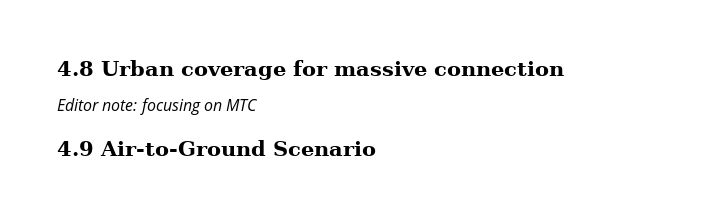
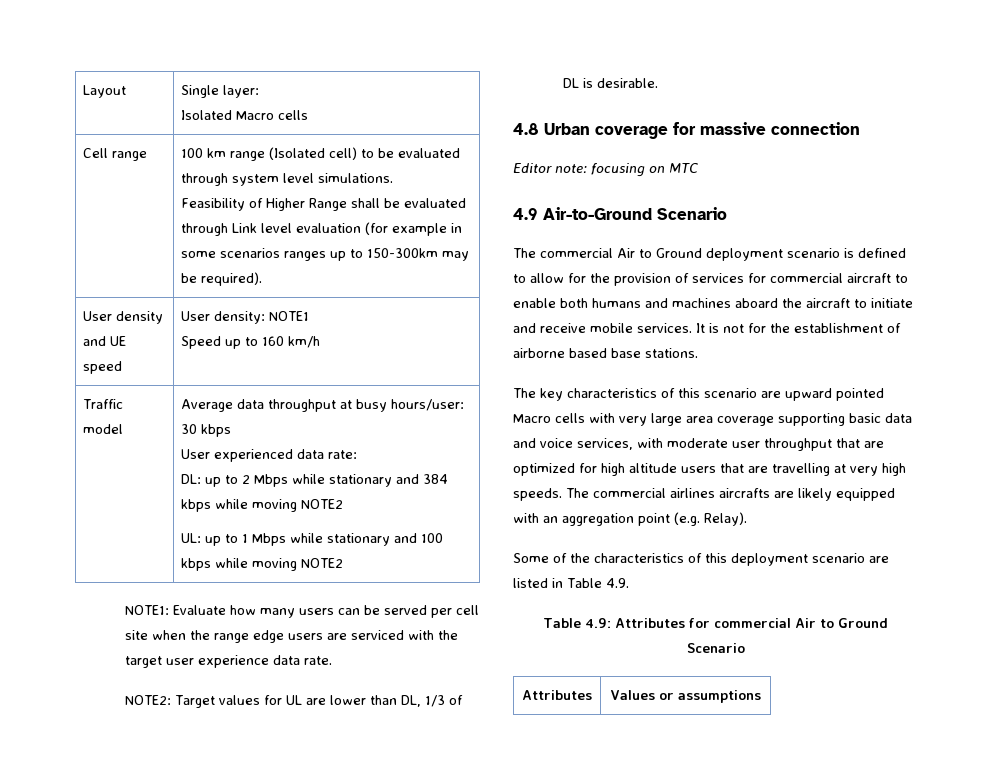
(57, 68) none -> [83,85,127,98] [181,85,260,98] [181,110,309,120] [83,148,148,161] [181,147,461,161] [181,173,394,186] [181,198,467,211] [181,222,463,236] [181,248,470,261] [181,272,263,286] [83,311,164,324] [83,336,127,346] [83,361,123,374] [181,311,310,324] [181,336,321,349] [83,399,124,409] [83,424,124,434] [181,399,465,412] [181,424,232,437] [181,449,358,462] [181,474,449,487] [181,499,344,512] [181,533,444,546] [181,558,344,571] [125,605,480,618] [125,630,459,643] [125,655,333,668] [125,695,464,708] [563,78,659,88] Layout | Single layer: // Isolated Macro cells // Cell range | 100 km range (Isolated cell) to be evaluated through system level simulations. // Feasibility of Higher Range shall be evaluated through Link level evaluation (for example in some scenarios ranges up to 150-300km may be required). // User density and UE speed | User density: NOTE1 // Speed up to 160 km/h // Traffic model | Average data throughput at busy hours/user: 30 kbps // User experienced data rate: // DL: up to 2 Mbps while stationary and 384 kbps while moving NOTE2 // UL: up to 1 Mbps while stationary and 100 kbps while moving NOTE2 // NOTE1: Evaluate how many users can be served per cell site when the range edge users are serviced with the target user experience data rate. // NOTE2: Target values for UL are lower than DL, 1/3 of DL is desirable. //
(376, 148) none -> [513,248,906,261] [513,273,908,286] [513,298,913,308] [513,323,901,333] [513,348,698,358] [513,388,884,401] [513,413,912,426] [513,438,884,451] [513,463,906,476] [513,488,895,501] [513,512,747,526] [513,553,889,566] [513,578,629,588] [543,618,888,628] [686,643,745,653] [522,690,592,700] [610,690,761,703] // The commercial Air to Ground deployment scenario is defined to allow for the provision of services for commercial aircraft to enable both humans and machines aboard the aircraft to initiate and receive mobile services. It is not for the establishment of airborne based base stations. // The key characteristics of this scenario are upward pointed Macro cells with very large area coverage supporting basic data and voice services, with moderate user throughput that are optimized for high altitude users that are travelling at very high speeds. The commercial airlines aircrafts are likely equipped with an aggregation point (e.g. Relay). // Some of the characteristics of this deployment scenario are listed in Table 4.9. // Table 4.9: Attributes for commercial Air to Ground Scenario // Attributes | Values or assumptions

